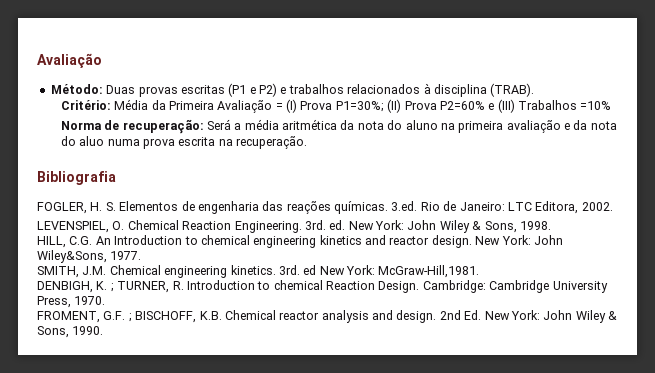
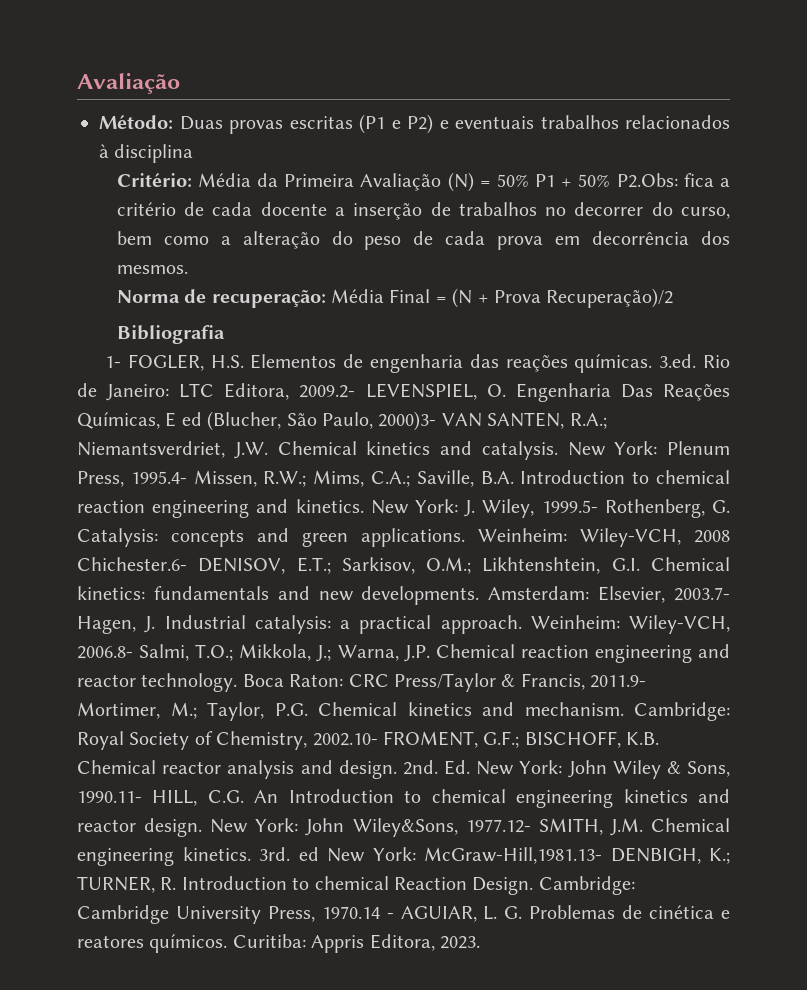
(287, 90) none -> [455,116,534,129] eventuais
[490,83,535,97] (TRAB). -> (194, 153) none
[275,99,612,113] [60,119,617,134] [60,136,308,149] [37,171,116,185] [37,202,116,214] = (I) Prova P1=30%; (II) Prova P2=60% e (III) Trabalhos =10% // Norma de recuperação: Será a média aritmética da nota do aluno na primeira avaliação e da nota do aluo numa prova escrita na recuperação. // Bibliografia // FOGLER, H. S. -> [447,172,730,192] [116,202,731,220] [116,231,730,250] [116,265,188,274] [116,288,674,308] [116,325,225,344] [104,354,244,371] (N) = 50% P1 + 50% P2.Obs: fica a critério de cada docente a inserção de trabalhos no decorrer do curso, bem como a alteração do peso de cada prova em decorrência dos mesmos. // Norma de recuperação: Média Final = (N + Prova Recuperação)/2 // Bibliografia // 1- FOGLER, H.S.
[581,202,613,211] 2002. // -> [299,385,356,398] 2009.2-
[127,220,551,233] Chemical Reaction Engineering. 3rd. ed. New York: John Wiley & Sons, 1998. // -> [515,383,730,402] [77,411,607,431] [77,441,730,460] [77,470,730,487] [77,499,730,518] [77,528,730,547] [77,557,730,574] [77,586,730,605] [77,615,730,634] [77,644,731,663] [77,673,647,692] [77,702,730,721] [77,731,660,750] [77,760,730,779] [77,791,142,803] Engenharia Das Reações Químicas, E ed (Blucher, São Paulo, 2000)3- VAN SANTEN, R.A.; Niemantsverdriet, J.W. Chemical kinetics and catalysis. New York: Plenum Press, 1995.4- Missen, R.W.; Mims, C.A.; Saville, B.A. Introduction to chemical reaction engineering and kinetics. New York: J. Wiley, 1999.5- Rothenberg, G. Catalysis: concepts and green applications. Weinheim: Wiley-VCH, 2008 Chichester.6- DENISOV, E.T.; Sarkisov, O.M.; Likhtenshtein, G.I. Chemical kinetics: fundamentals and new developments. Amsterdam: Elsevier, 2003.7- Hagen, J. Industrial catalysis: a practical approach. Weinheim: Wiley-VCH, 2006.8- Salmi, T.O.; Mikkola, J.; Warna, J.P. Chemical reaction engineering and reactor technology. Boca Raton: CRC Press/Taylor & Francis, 2011.9- Mortimer, M.; Taylor, P.G. Chemical kinetics and mechanism. Cambridge: Royal Society of Chemistry, 2002.10- FROMENT, G.F.; BISCHOFF, K.B. Chemical reactor analysis and design. 2nd. Ed. New York: John Wiley & Sons, 1990.11-
[110,251,142,260] 1977. // -> [465,819,531,833] 1977.12-
[378,265,480,278] [37,281,114,293] McGraw-Hill,1981. // DENBIGH, K. ; -> [424,847,730,864] McGraw-Hill,1981.13- DENBIGH, K.;
[74,296,106,305] [37,310,617,323] [37,326,104,338] 1970. // FROMENT, G.F. ; BISCHOFF, K.B. Chemical reactor analysis and design. 2nd Ed. New York: John Wiley & Sons, 1990. -> [321,905,731,922] [77,934,480,953] 1970.14 - AGUIAR, L. G. Problemas de cinética e reatores químicos. Curitiba: Appris Editora, 2023.

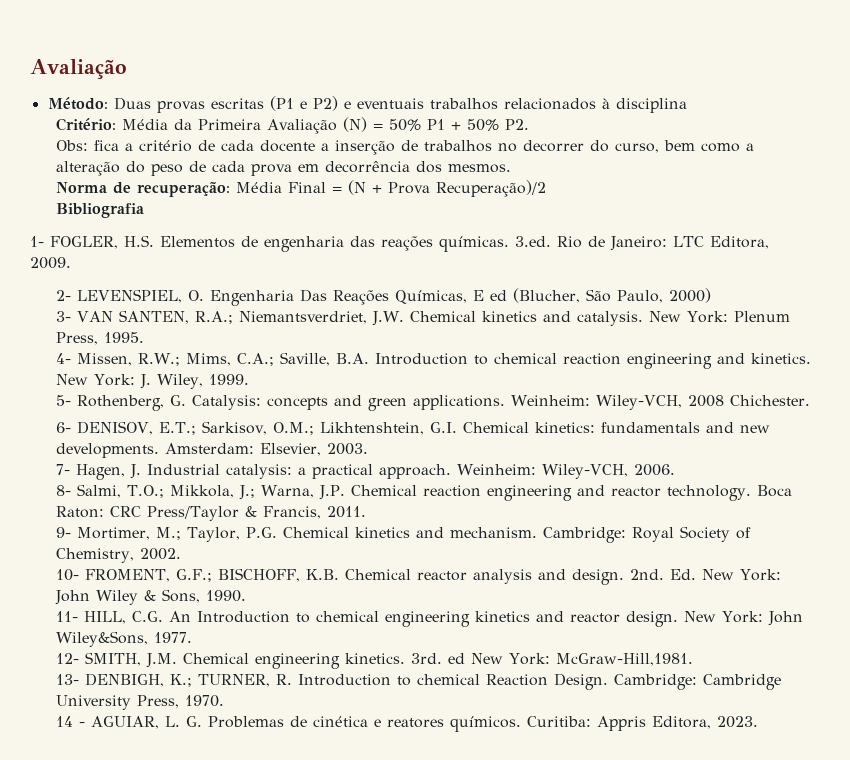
[616,173,678,188] P2.Obs: -> [504,119,529,130] [55,140,88,151] P2. // Obs:
[299,385,356,398] 2009.2- -> [30,257,71,269] [55,290,71,301] 2009. // 2-
[378,411,437,431] 2000)3- -> [668,288,711,303] [55,311,71,322] 2000) // 3-
[130,471,187,484] 1995.4- -> [103,332,144,343] [55,353,71,364] 1995. // 4-
[541,500,598,513] 1999.5- -> [208,374,249,385] [55,395,71,406] 1999. // 5-
[77,557,187,571] Chichester.6- -> [729,395,810,406] [55,422,71,433] Chichester. // 6-
[674,587,730,601] 2003.7- -> [326,443,368,455] [55,464,70,475] 2003. // 7-
[77,646,133,659] 2006.8- -> [633,464,675,476] [55,485,71,496] 2006. // 8-
[590,675,647,688] 2011.9- -> [326,506,366,518] [55,527,71,538] 2011. // 9-
[312,733,378,746] 2002.10- -> [139,548,181,560] [55,569,79,581] 2002. // 10-
[77,791,142,803] 1990.11- -> [205,590,246,602] [55,611,78,622] 1990. // 11-
[465,819,531,833] 1977.12- -> [153,632,192,643] [55,653,79,664] 1977. // 12-
[424,847,602,864] McGraw-Hill,1981.13- -> [555,653,693,666] [55,674,79,685] McGraw-Hill,1981. // 13-
[321,906,380,919] 1970.14 -> [184,695,224,707] [55,716,73,727] 1970. // 14

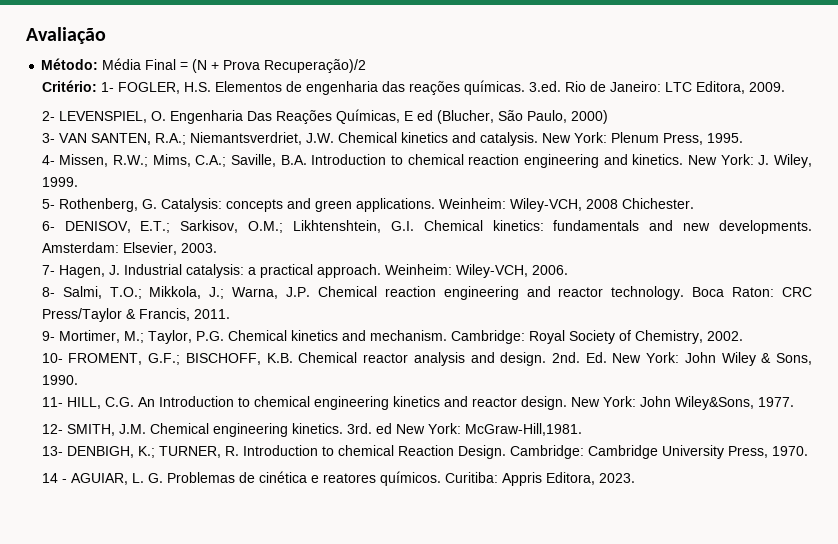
[113,96,687,113] [55,117,529,134] [55,140,754,155] [55,161,511,176] [55,181,230,197] Duas provas escritas (P1 e P2) e eventuais trabalhos relacionados à disciplina // Critério: Média da Primeira Avaliação (N) = 50% P1 + 50% P2. // Obs: fica a critério de cada docente a inserção de trabalhos no decorrer do curso, bem como a alteração do peso de cada prova em decorrência dos mesmos. // Norma de recuperação: -> (99, 64) none
[55,203,144,218] Bibliografia // -> [41,80,97,92] Critério:

